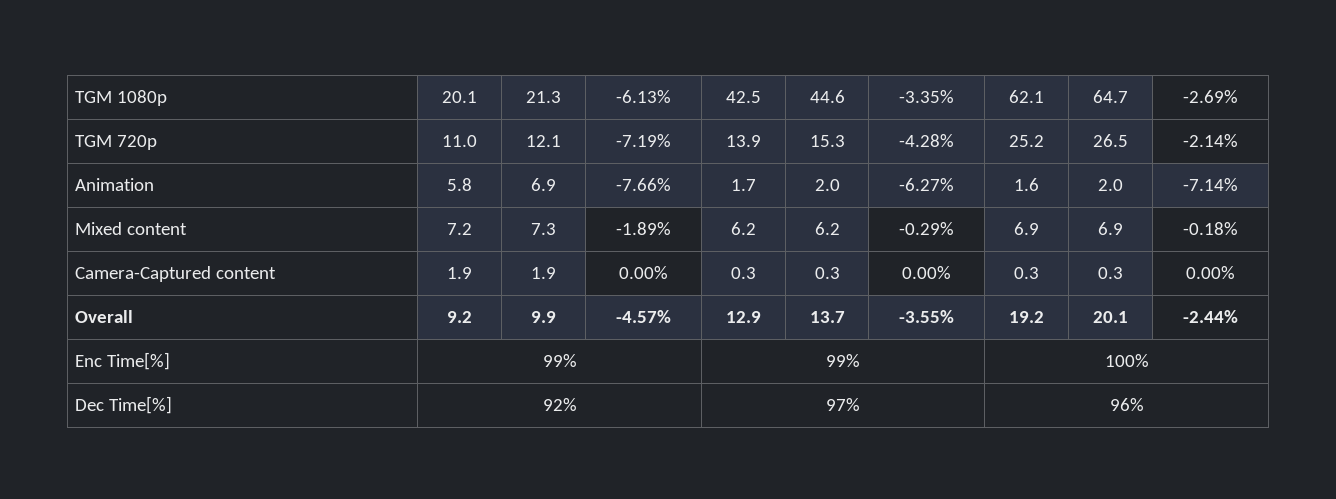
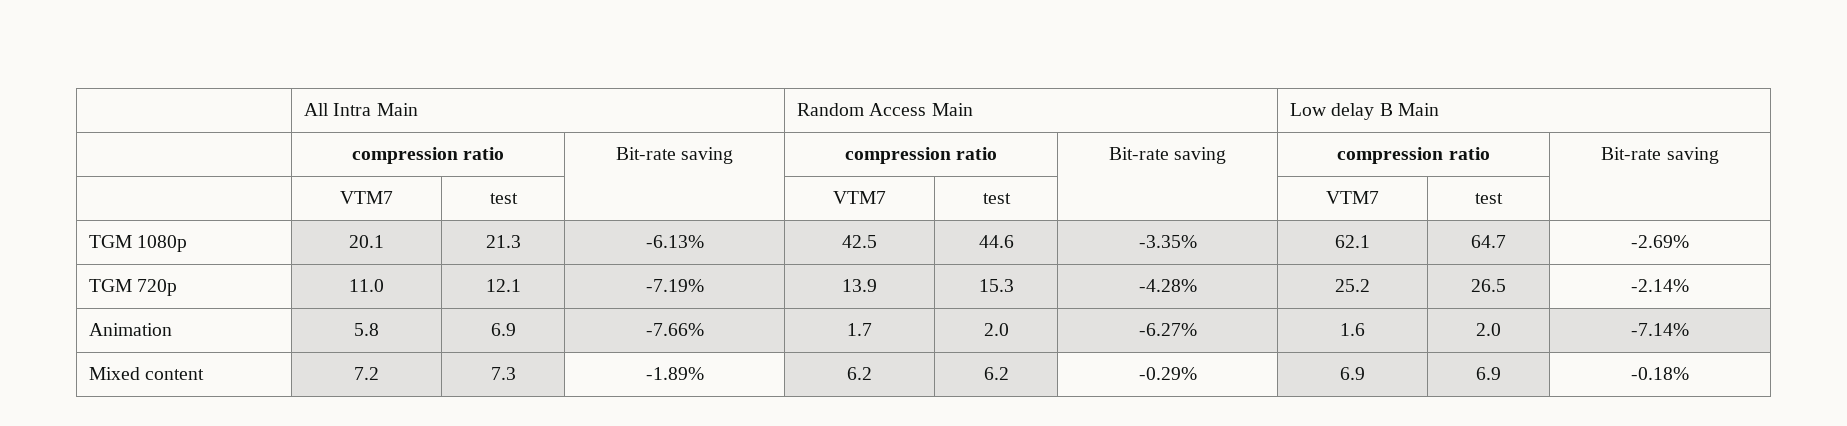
(75, 97) none -> [304,103,418,116] [797,103,973,116] [1290,103,1439,120] [351,147,505,164] [615,147,734,164] [844,147,998,164] [1108,147,1227,164] [1337,147,1490,164] [1601,147,1719,164] [340,191,393,204] [489,193,518,204] [833,191,886,204] [982,193,1011,204] [1326,191,1379,204] [1475,193,1503,204] | All Intra Main | Random Access Main | Low delay B Main // | compression ratio | Bit-rate saving | compression ratio | Bit-rate saving | compression ratio | Bit-rate saving // | VTM7 | test | | VTM7 | test | | VTM7 | test | //
[75,266,277,282] [447,267,472,279] [531,267,556,279] [619,266,668,279] [731,267,756,279] [814,267,840,279] [902,266,951,279] [1014,267,1039,279] [1098,267,1123,279] [1186,266,1235,279] [75,310,134,323] [447,311,472,323] [531,311,556,323] [616,310,671,323] [726,311,761,323] [809,311,845,323] [899,310,954,323] [1009,311,1044,323] [1093,311,1128,323] [1183,310,1238,323] [75,352,171,370] [542,354,577,367] [826,354,860,367] [1104,354,1149,367] [75,396,173,414] [542,398,577,411] [826,398,860,411] [1109,398,1144,411] // Camera-Captured content | 1.9 | 1.9 | 0.00% | 0.3 | 0.3 | 0.00% | 0.3 | 0.3 | 0.00% // Overall | 9.2 | 9.9 | -4.57% | 12.9 | 13.7 | -3.55% | 19.2 | 20.1 | -2.44% // Enc Time[%] | 99% | 99% | 100% // Dec Time[%] | 92% | 97% | 96% -> (1689, 373) none

